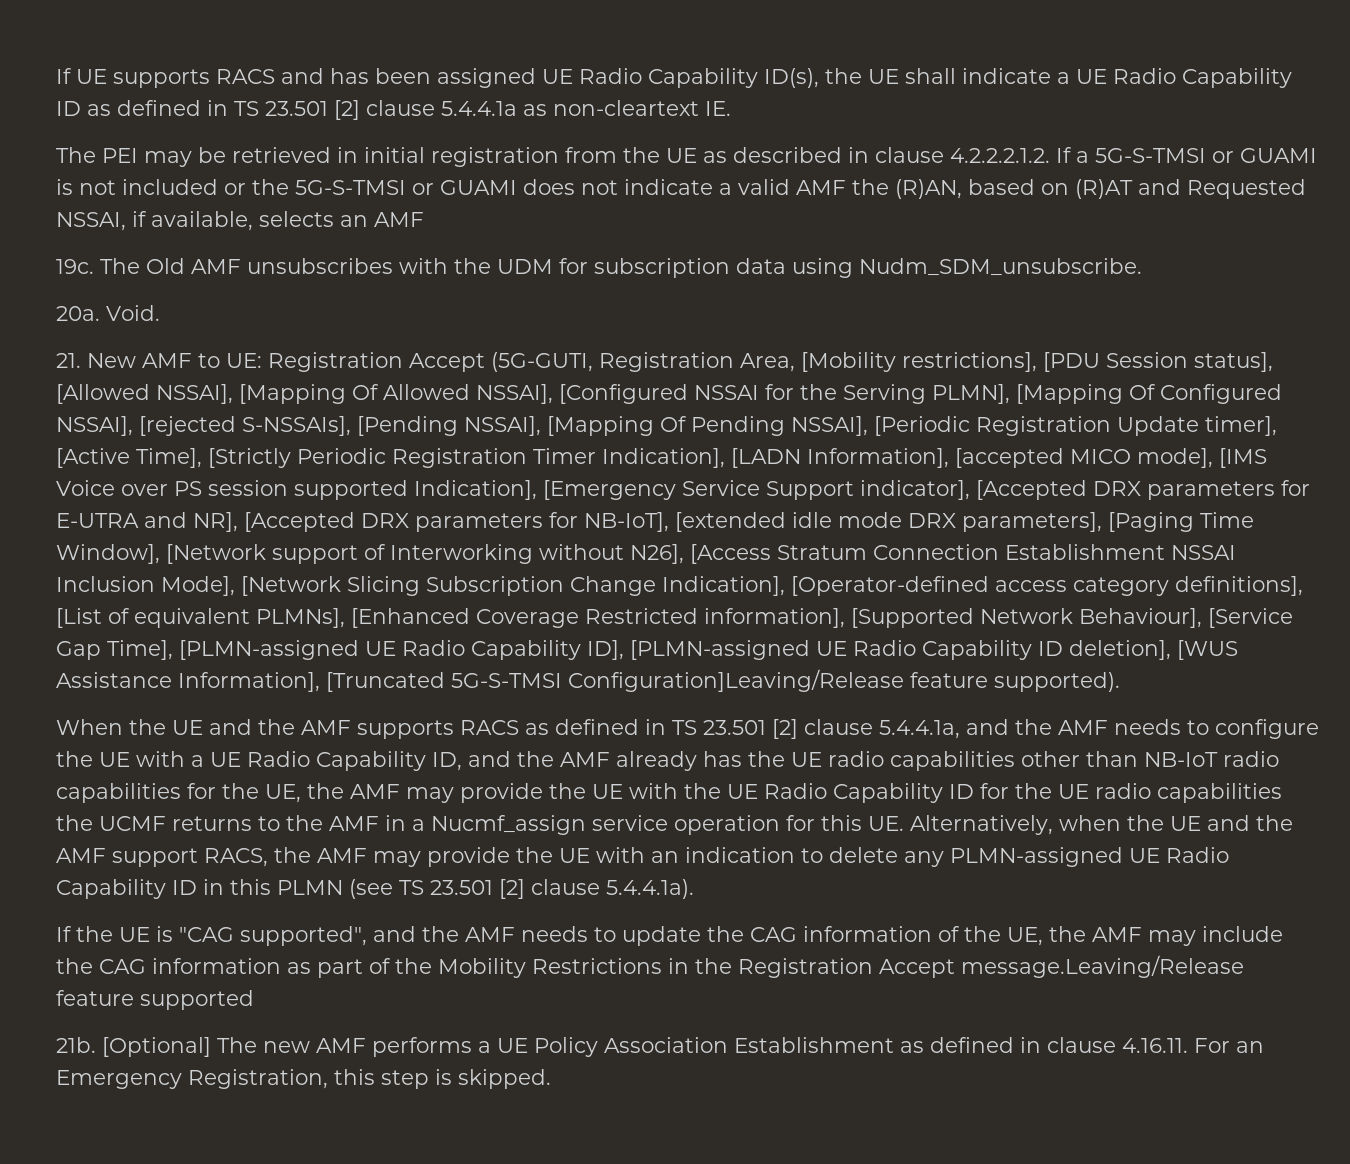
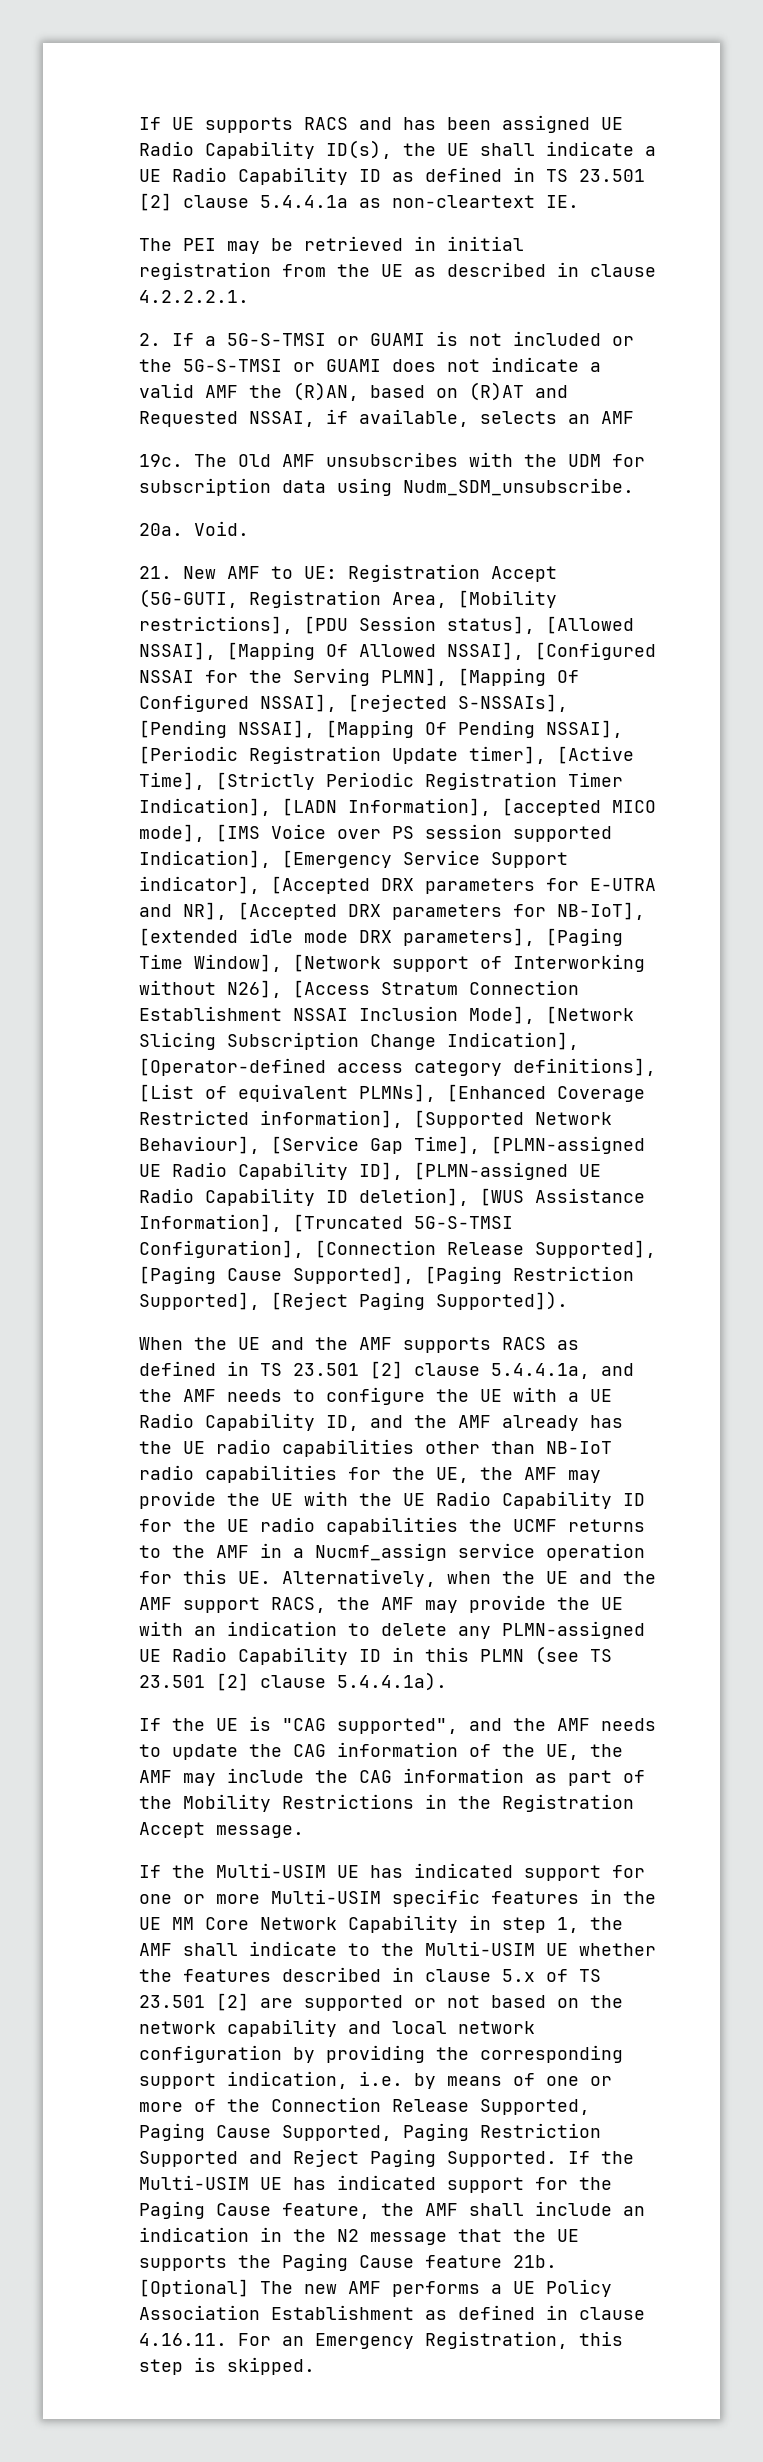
[949,148,1050,163] 4.2.2.2.1.2. -> [138,290,249,303] [138,333,161,346] 4.2.2.2.1. // 2.
[567,669,1120,692] Configuration]Leaving/Release feature supported). -> [138,1240,656,1258] [138,1266,634,1284] [138,1291,568,1310] Configuration], [Connection Release Supported], [Paging Cause Supported], [Paging Restriction Supported], [Reject Paging Supported]).
[960,955,1244,978] [55,990,254,1010] message.Leaving/Release feature supported // -> [215,1825,304,1838] [138,1863,645,1881] [138,1889,656,1907] [138,1915,623,1933] [138,1941,656,1956] [138,1967,601,1982] [138,1993,623,2011] [138,2019,535,2037] [138,2045,623,2063] [138,2071,612,2089] [138,2097,590,2115] [138,2123,601,2141] [138,2149,634,2167] [138,2175,612,2193] [138,2201,645,2219] [138,2227,579,2245] [138,2253,502,2271] message. // If the Multi-USIM UE has indicated support for one or more Multi-USIM specific features in the UE MM Core Network Capability in step 1, the AMF shall indicate to the Multi-USIM UE whether the features described in clause 5.x of TS 23.501 [2] are supported or not based on the network capability and local network configuration by providing the corresponding support indication, i.e. by means of one or more of the Connection Release Supported, Paging Cause Supported, Paging Restriction Supported and Reject Paging Supported. If the Multi-USIM UE has indicated support for the Paging Cause feature, the AMF shall include an indication in the N2 message that the UE supports the Paging Cause feature

